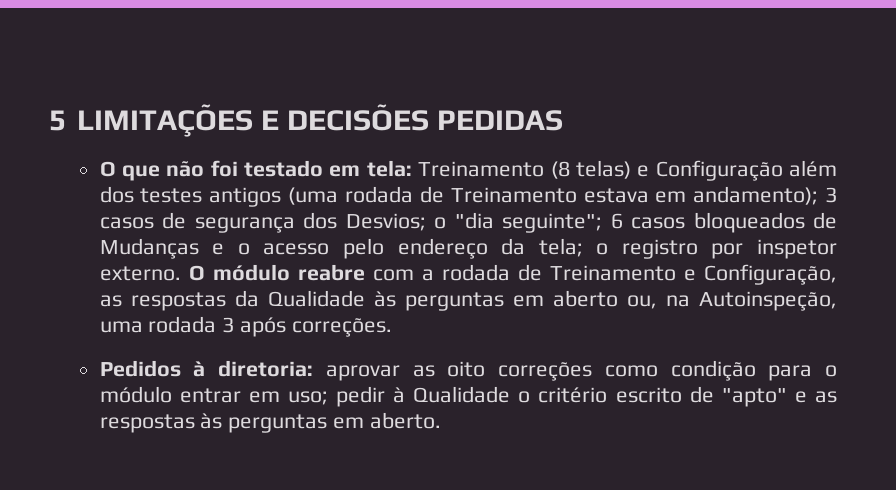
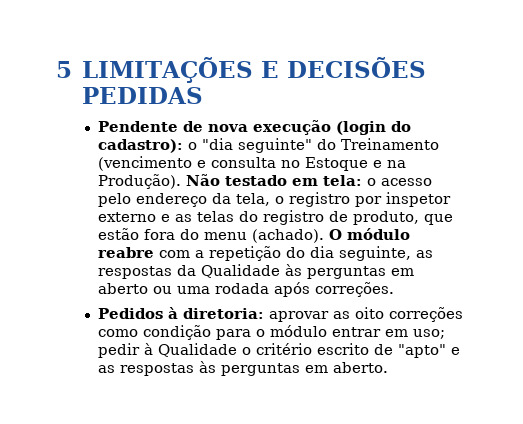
[99,160,837,181] [99,186,837,207] [99,212,837,233] [99,238,225,259] O que não foi testado em tela: Treinamento (8 telas) e Configuração além dos testes antigos (uma rodada de Treinamento estava em andamento); 3 casos de segurança dos Desvios; o "dia seguinte"; 6 casos bloqueados de Mudanças e -> [97,120,411,135] [97,138,439,153] [97,156,406,171] [97,174,362,189] Pendente de nova execução (login do cadastro): o "dia seguinte" do Treinamento (vencimento e consulta no Estoque e na Produção). Não testado em tela:
[538,238,583,257] tela; -> [235,193,270,206] tela,
[99,266,181,281] externo. -> [97,210,453,225] [97,228,324,243] externo e as telas do registro de produto, que estão fora do menu (achado).
[441,264,837,285] rodada de Treinamento e Configuração, -> [208,246,411,261] repetição do dia seguinte,
[626,291,837,311] ou, na Autoinspeção, -> [152,286,172,294] ou
[222,317,235,333] 3 -> (269, 288) none

